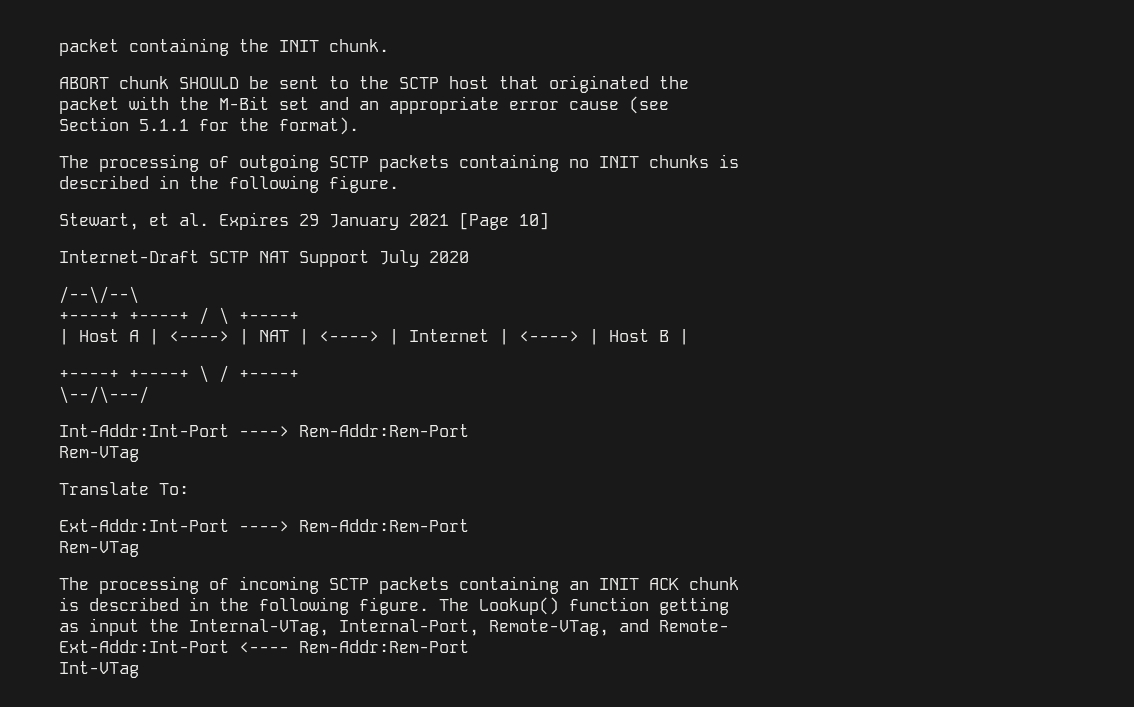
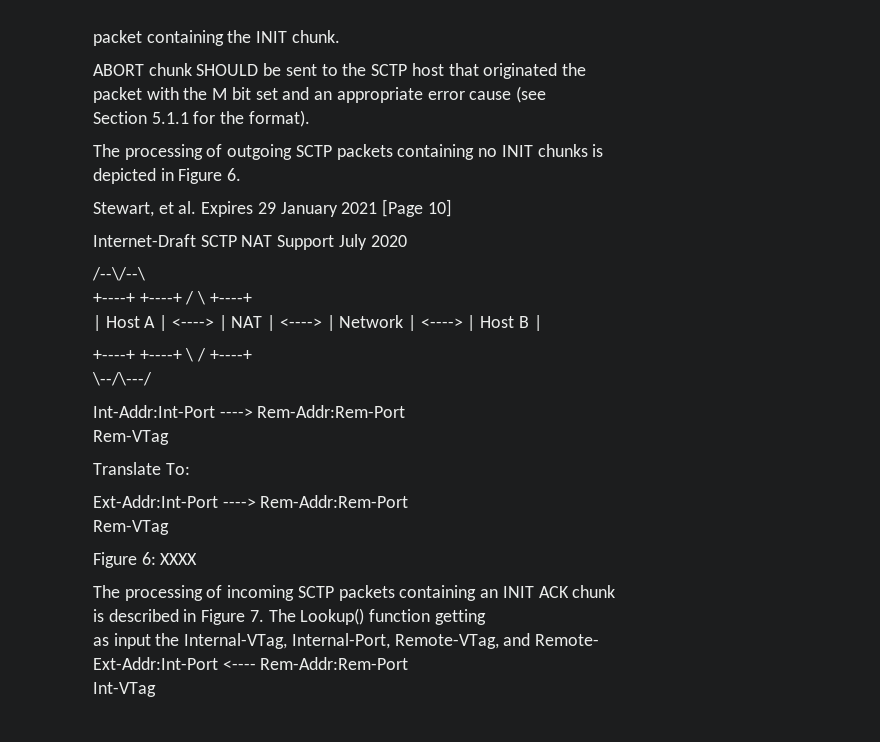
[219,96,269,110] M-Bit -> [212,87,251,100] M bit
[59,175,399,193] described in the following figure. -> [93,168,242,184] depicted in Figure 6.
[409,329,489,342] Internet -> [339,315,404,328] Network
(139, 549) none -> [93,552,198,568] // Figure 6: XXXX
[219,597,429,615] the following figure. -> [201,609,264,625] Figure 7.

